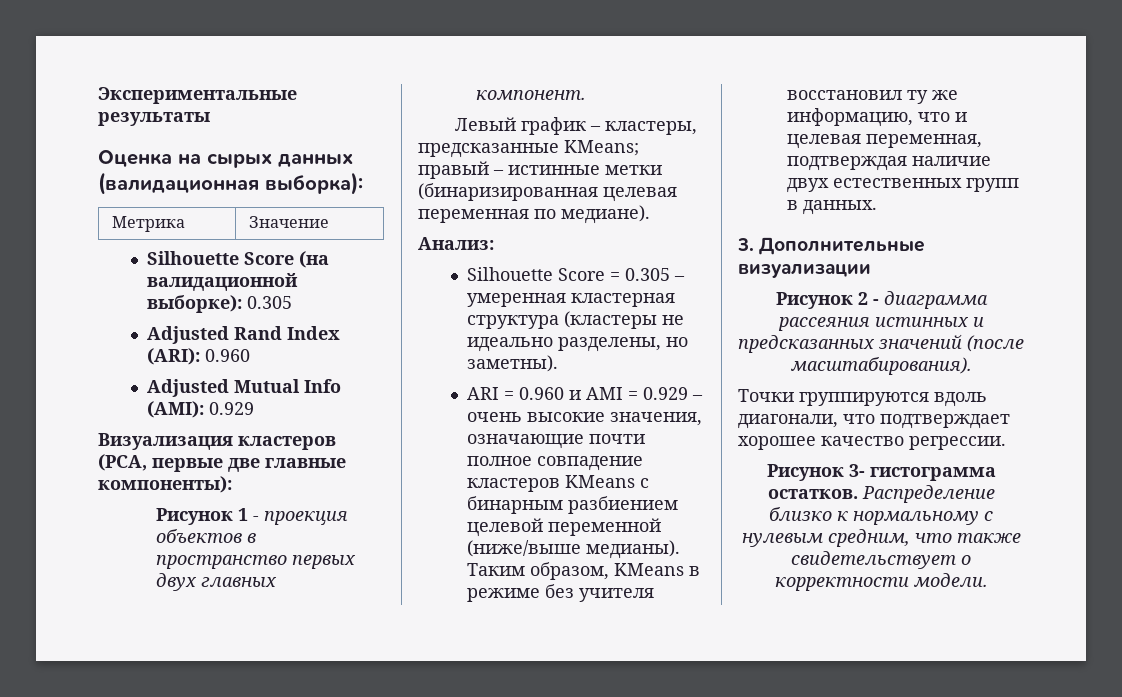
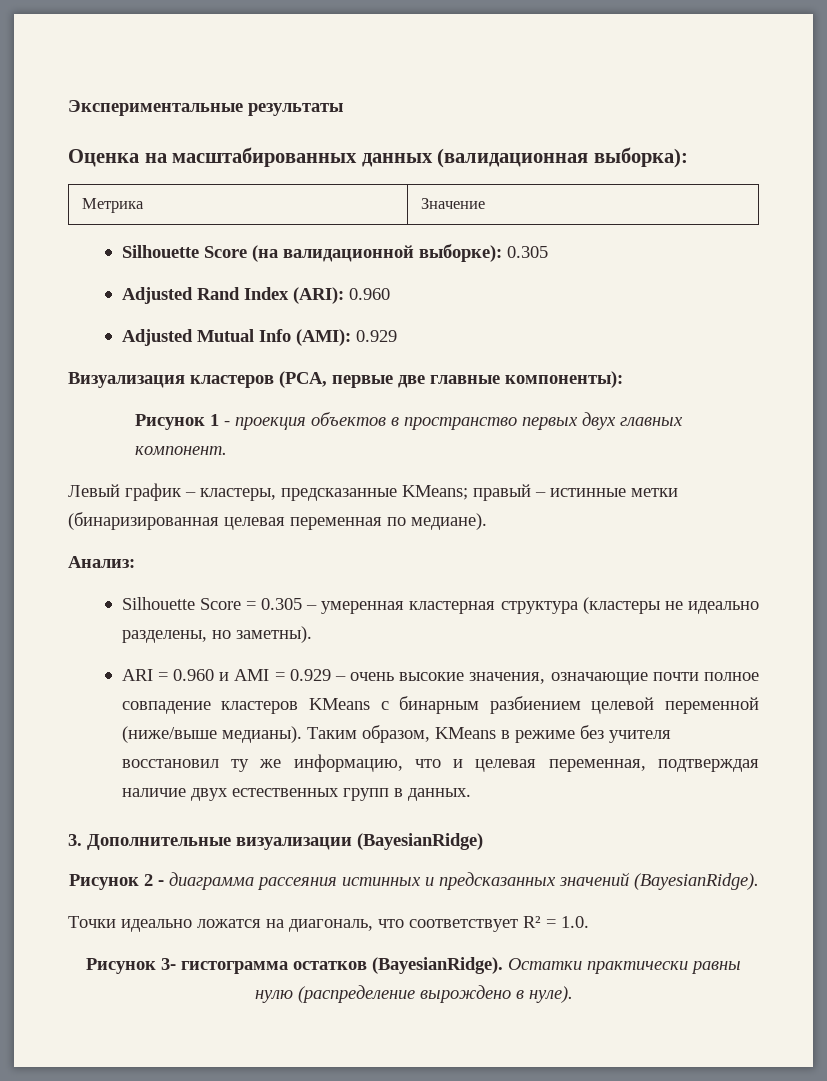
[207,154,272,168] сырых -> [172,147,358,167] масштабированных
(871, 270) none -> [357,833,483,850] (BayesianRidge)
[967,335,1024,352] [790,357,972,375] (после масштабирования). -> [633,873,759,890] (BayesianRidge).
[799,392,987,407] [738,414,1010,429] [738,436,1006,450] [766,464,996,481] [767,485,995,503] [769,507,993,525] [741,529,1021,547] [791,551,971,569] [774,573,988,591] группируются вдоль диагонали, что подтверждает хорошее качество регрессии. // Рисунок 3- гистограмма остатков. Распределение близко к нормальному с нулевым средним, что также свидетельствует о корректности модели. -> [121,916,589,932] [86,957,741,974] [254,985,573,1003] идеально ложатся на диагональ, что соответствует R² = 1.0. // Рисунок 3- гистограмма остатков (BayesianRidge). Остатки практически равны нулю (распределение вырождено в нуле).

